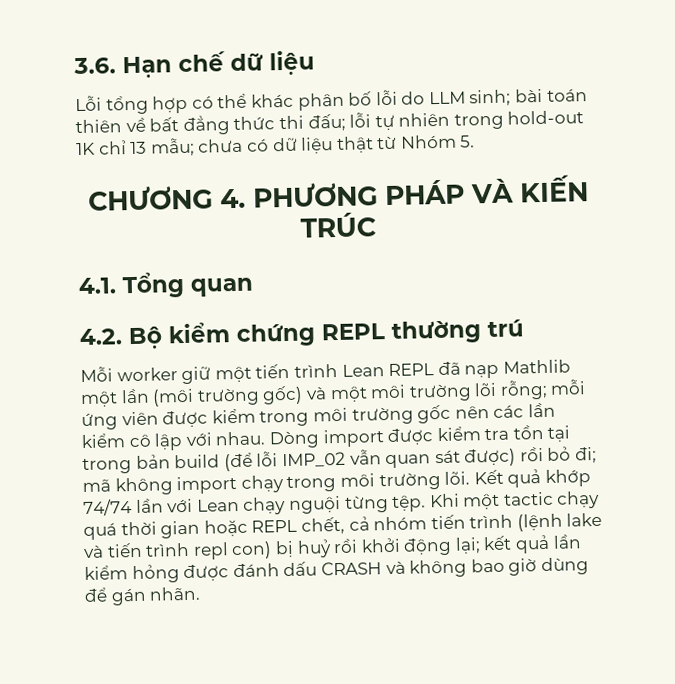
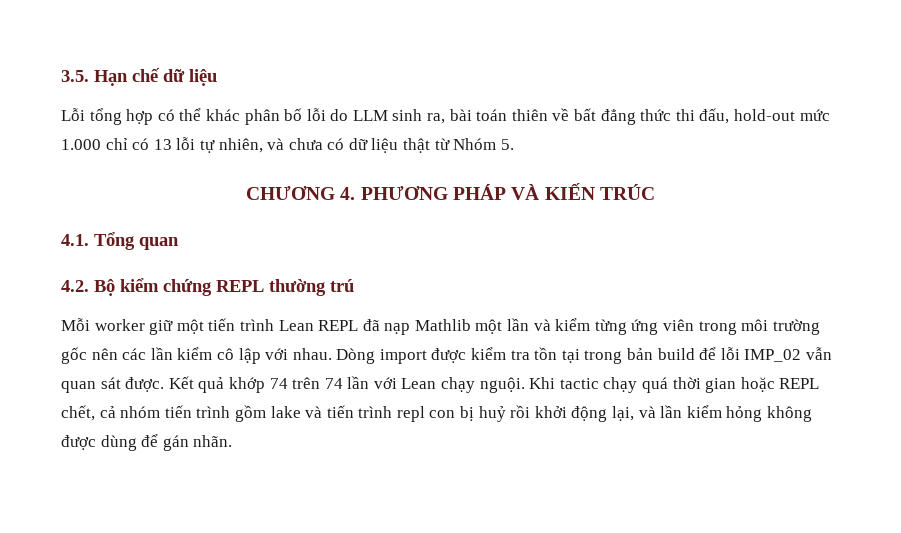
[73,57,116,75] 3.6. -> [61,70,89,82] 3.5.
[469,89,512,107] sinh; -> [392,109,446,124] sinh ra,
[307,110,585,132] [76,137,195,157] đấu; lỗi tự nhiên trong hold-out 1K chỉ 13 mẫu; -> [699,108,830,124] [61,137,285,153] đấu, hold-out mức 1.000 chỉ có 13 lỗi tự nhiên, và
[152,379,587,407] [81,408,256,431] (môi trường gốc) và một môi trường lõi rỗng; mỗi ứng viên được kiểm -> [533,318,695,335] và kiểm từng ứng viên
[223,452,253,472] (để -> [699,347,717,360] để
[464,446,598,467] [82,469,591,496] [83,492,501,517] được) rồi bỏ đi; mã không import chạy trong môi trường lõi. Kết quả khớp 74/74 lần với Lean chạy nguội từng tệp. Khi một -> [125,376,556,393] được. Kết quả khớp 74 trên 74 lần với Lean chạy nguội. Khi
[516,513,563,532] (lệnh -> [234,405,266,422] gồm
[231,541,273,560] con) -> [429,410,456,418] con
[454,534,582,554] [84,558,538,584] lại; kết quả lần kiểm hỏng được đánh dấu CRASH và không bao giờ -> [612,405,812,422] [61,435,96,450] lại, và lần kiểm hỏng không được

